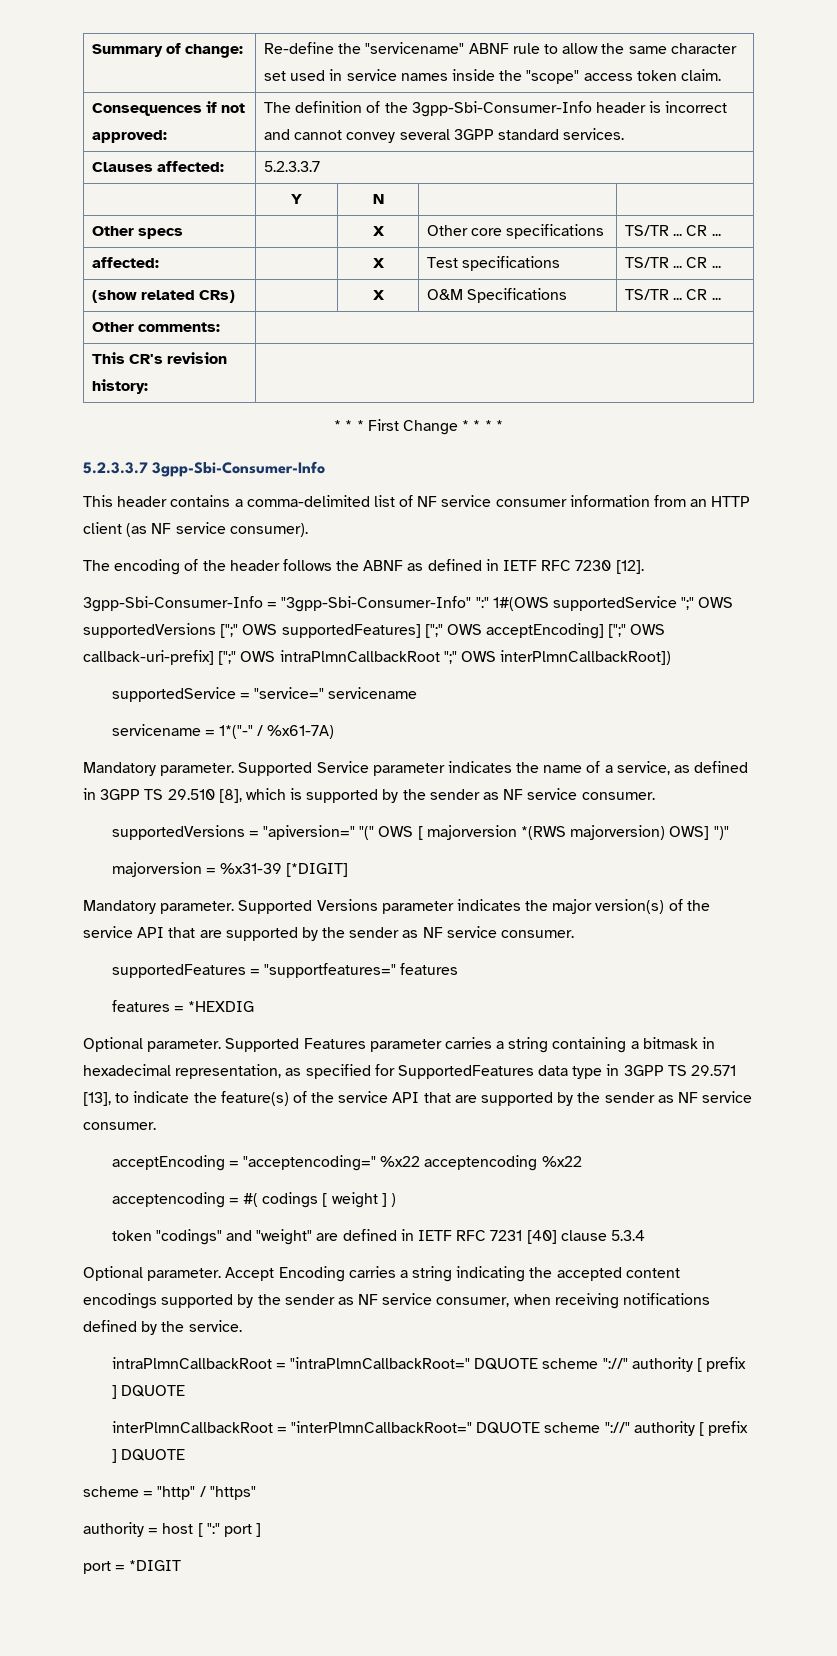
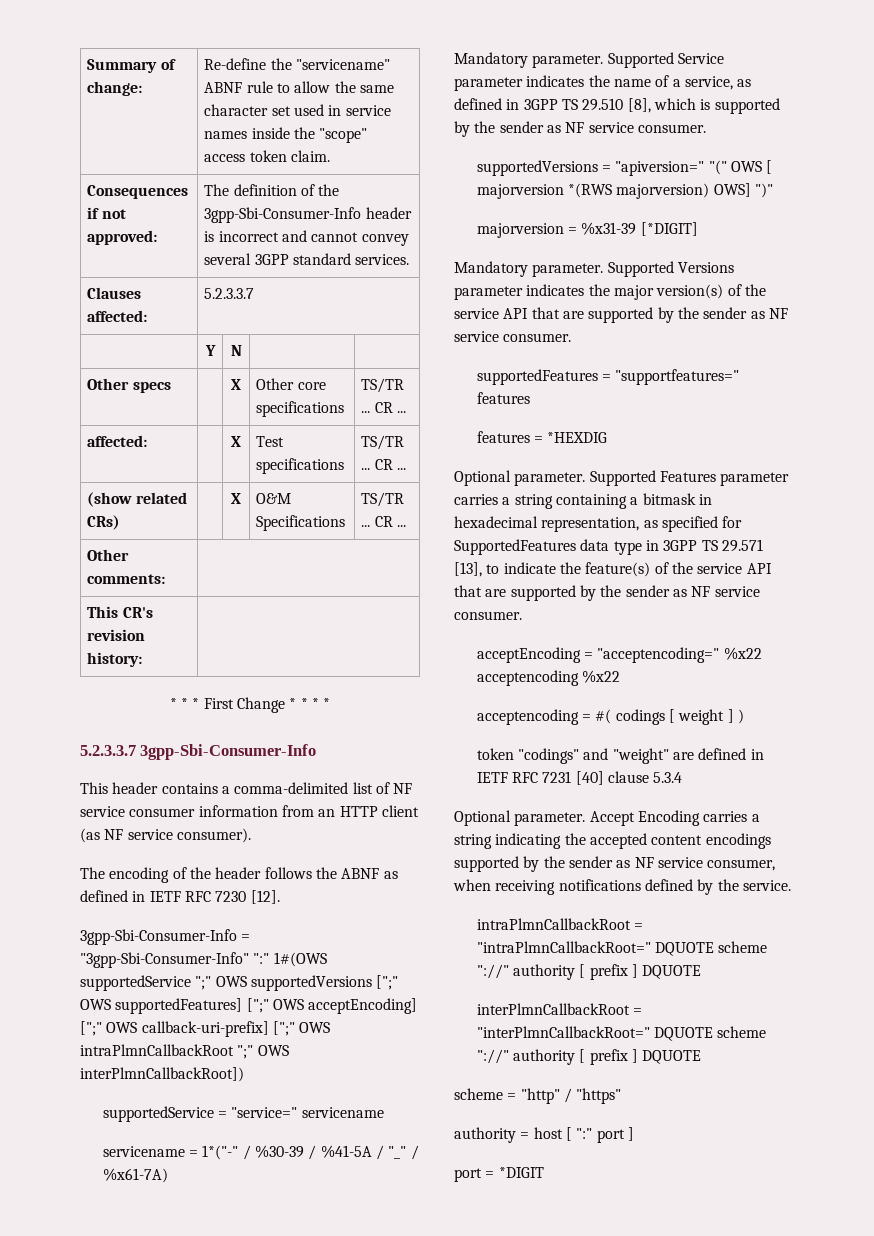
(264, 730) none -> [255,1145,419,1160] %30-39 / %41-5A / "_" /

